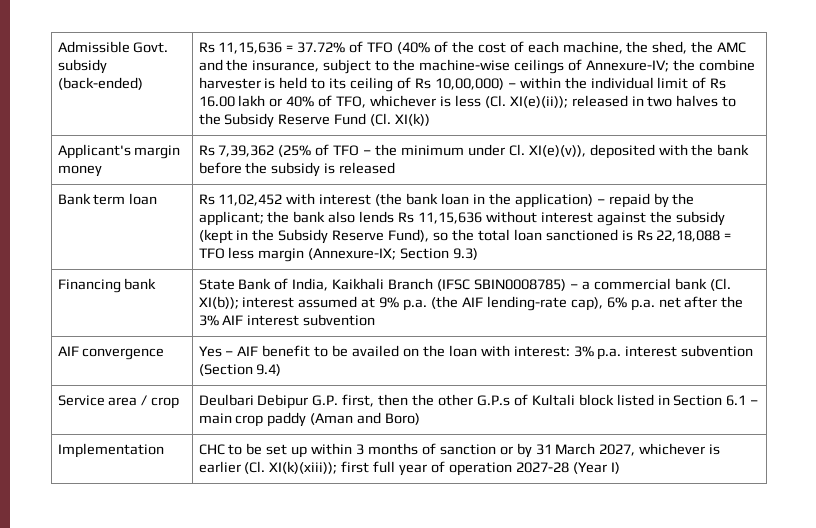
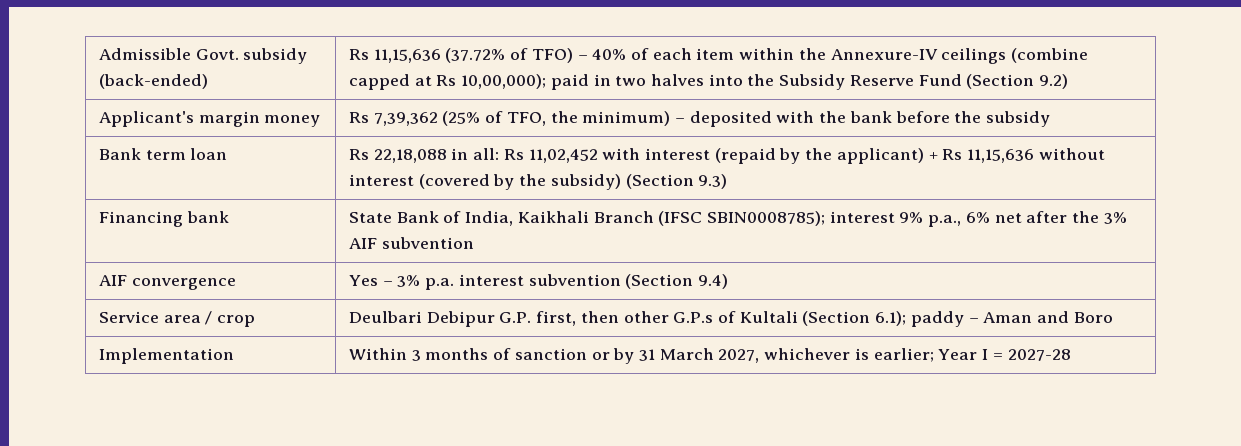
[286,41,747,54] [198,59,755,74] [198,77,727,92] [198,95,628,108] = 37.72% of TFO (40% of the cost of each machine, the shed, the AMC and the insurance, subject to the machine-wise ceilings of Annexure-IV; the combine harvester is held to its ceiling of Rs 10,00,000) – within the individual limit of Rs 16.00 lakh or 40% of TFO, whichever is less (Cl. XI(e)(ii)); released -> [445,48,1089,64] [348,74,589,90] (37.72% of TFO) – 40% of each item within the Annexure-IV ceilings (combine capped at Rs 10,00,000); paid
[722,96,737,107] to -> [708,74,743,86] into
[370,113,431,126] (Cl. XI(k)) -> [966,74,1069,89] (Section 9.2)
[333,144,586,157] TFO – the minimum under Cl. XI(e)(v)), -> [506,111,686,126] TFO, the minimum) –
[324,162,396,174] is released -> (1051, 119) none
[218,193,695,208] [198,211,725,226] [198,229,732,244] [198,247,450,262] 11,02,452 with interest (the bank loan in the application) – repaid by the applicant; the bank also lends Rs 11,15,636 without interest against the subsidy (kept in the Subsidy Reserve Fund), so the total loan sanctioned is Rs 22,18,088 = TFO less margin (Annexure-IX; Section -> [373,148,1105,164] [348,174,694,190] 22,18,088 in all: Rs 11,02,452 with interest (repaid by the applicant) + Rs 11,15,636 without interest (covered by the subsidy) (Section
[473,278,731,291] [198,296,655,311] SBIN0008785) – a commercial bank (Cl. XI(b)); interest assumed at 9% p.a. (the AIF lending-rate cap), 6% p.a. -> [707,211,990,227] SBIN0008785); interest 9% p.a., 6%
[247,315,300,326] interest -> (377, 243) none
[237,345,570,357] AIF benefit to be availed on the loan with interest: -> (393, 283) none
[412,394,435,406] the -> (619, 317) none
[578,394,759,406] [198,412,421,427] [57,443,164,458] [198,443,353,458] block listed in Section 6.1 – main crop paddy (Aman and Boro) // Implementation | CHC to be set up within -> [802,311,1113,327] [98,348,234,364] [348,348,407,360] (Section 6.1); paddy – Aman and Boro // Implementation | Within
[198,461,620,476] earlier (Cl. XI(k)(xiii)); first full year of operation 2027-28 (Year I) -> [873,348,1071,362] earlier; Year I = 2027-28

